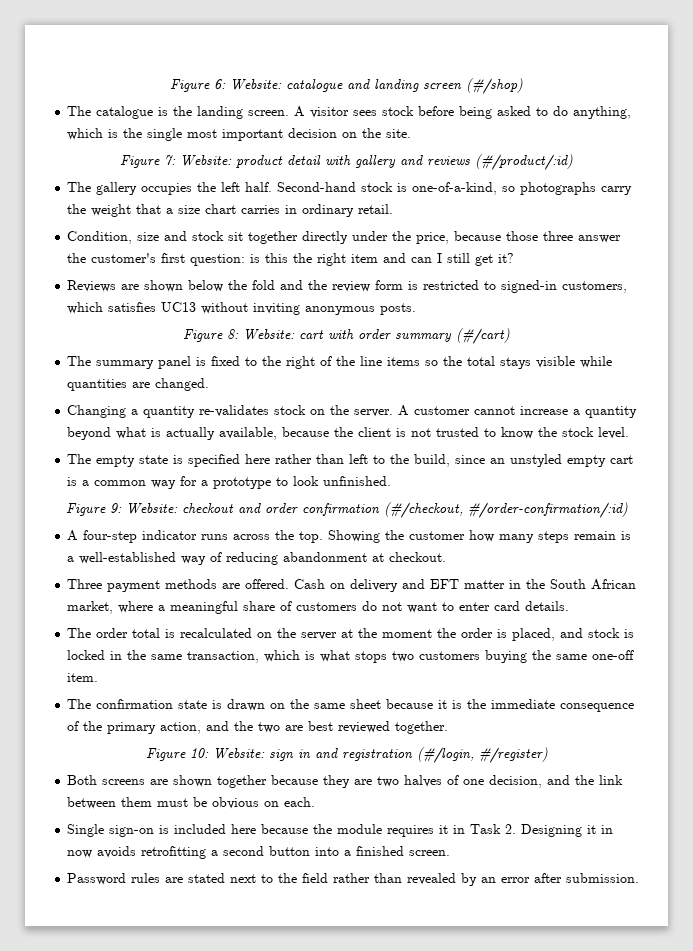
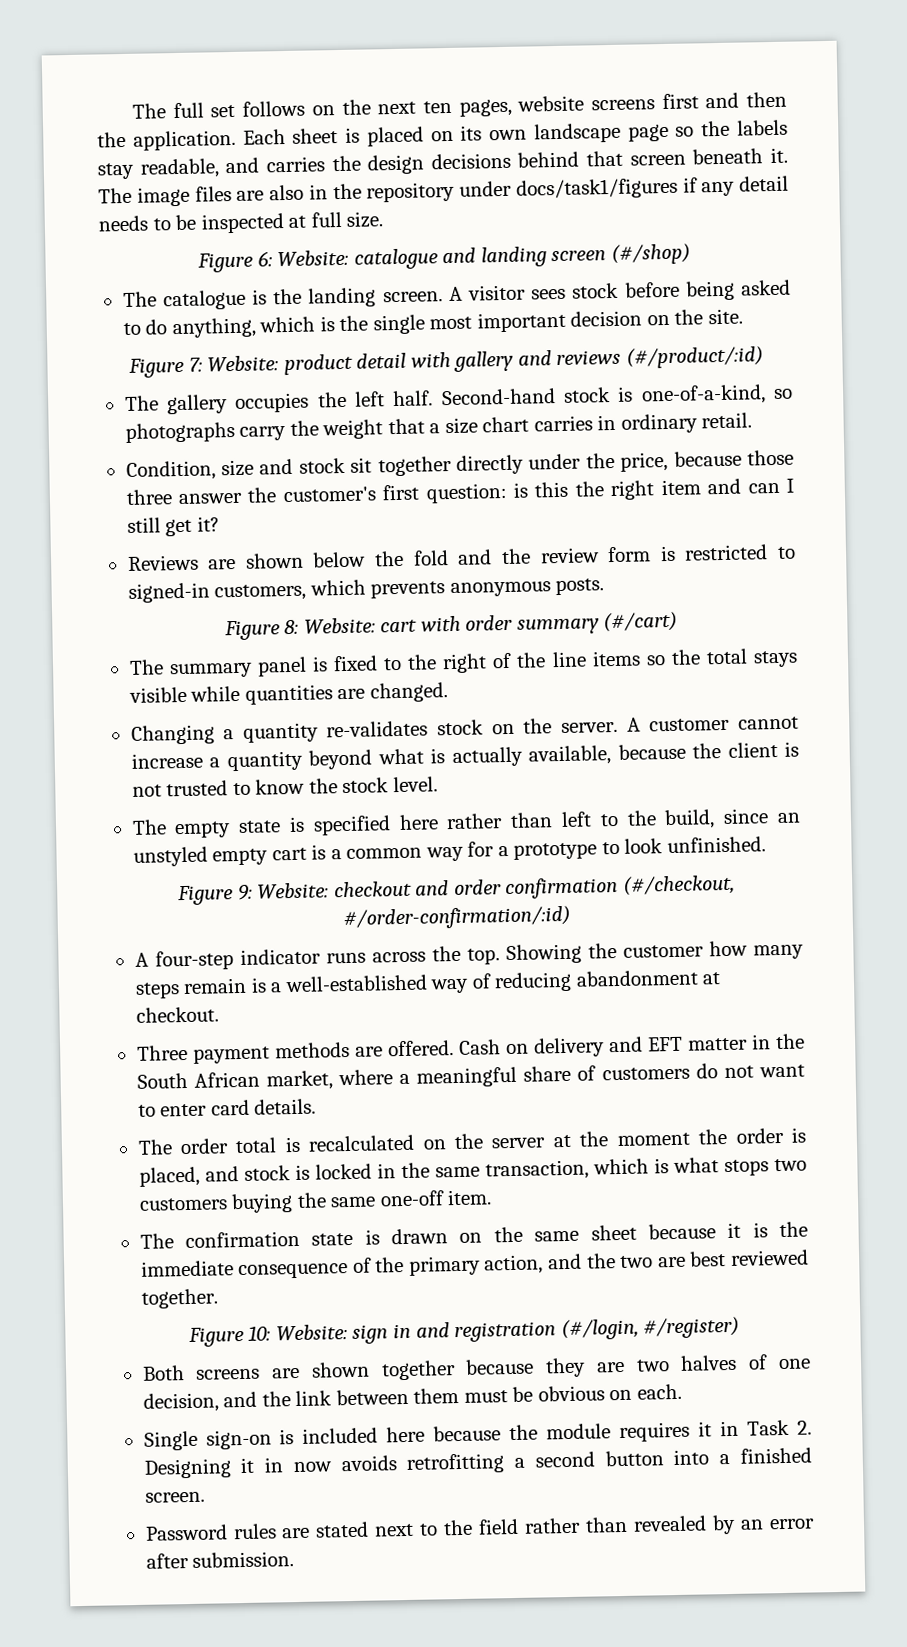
(170, 85) none -> [132,91,787,119] [97,119,789,151] [97,147,788,180] [98,175,789,207] [98,211,384,234] The full set follows on the next ten pages, website screens first and then the application. Each sheet is placed on its own landscape page so the labels stay readable, and carries the design decisions behind that screen beneath it. The image files are also in the repository under docs/task1/figures if any detail needs to be inspected at full size. //
[108,302,301,315] satisfies UC13 without inviting -> [370,581,446,599] prevents

